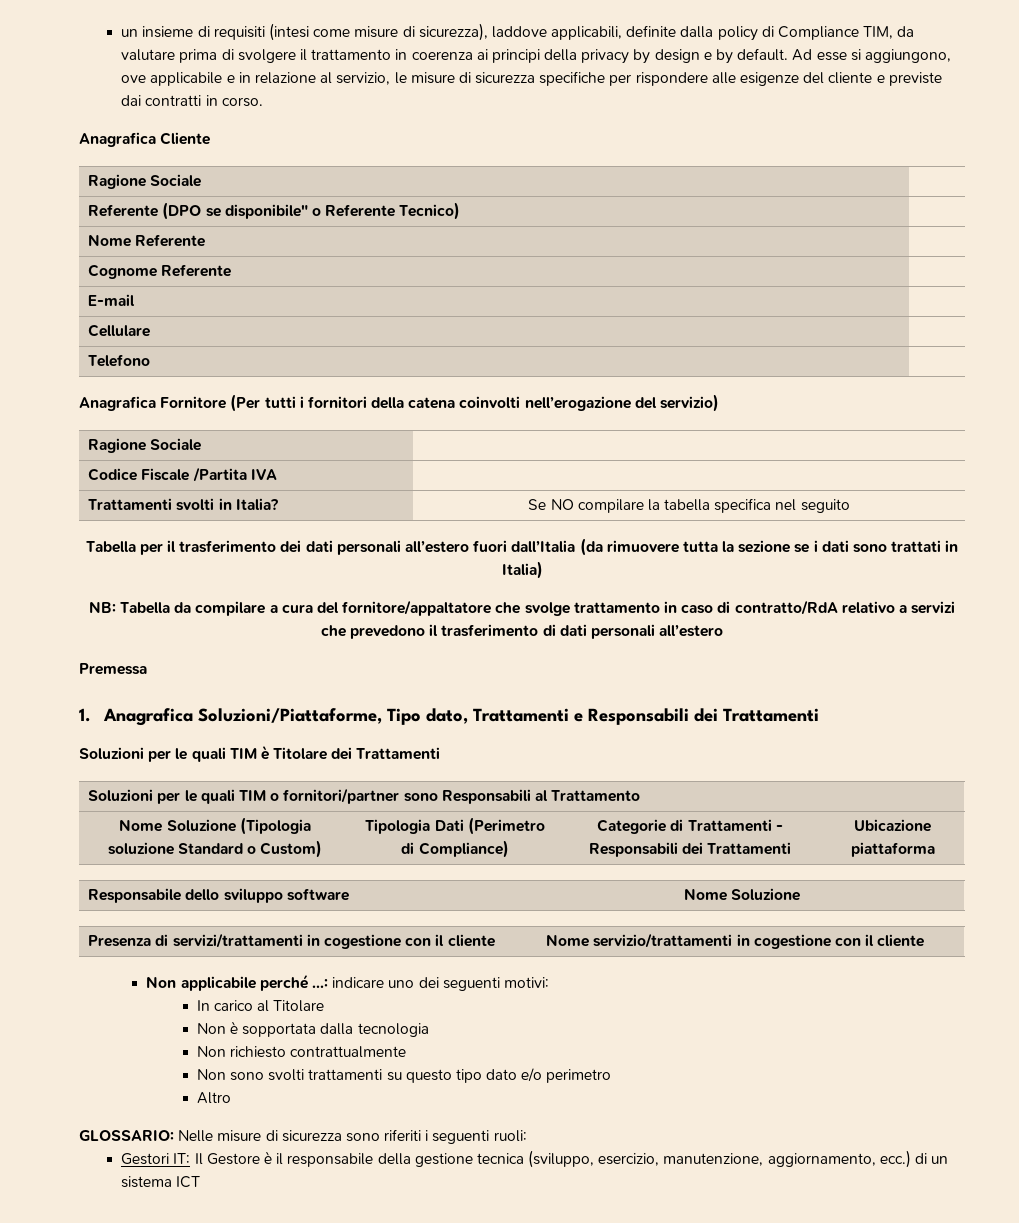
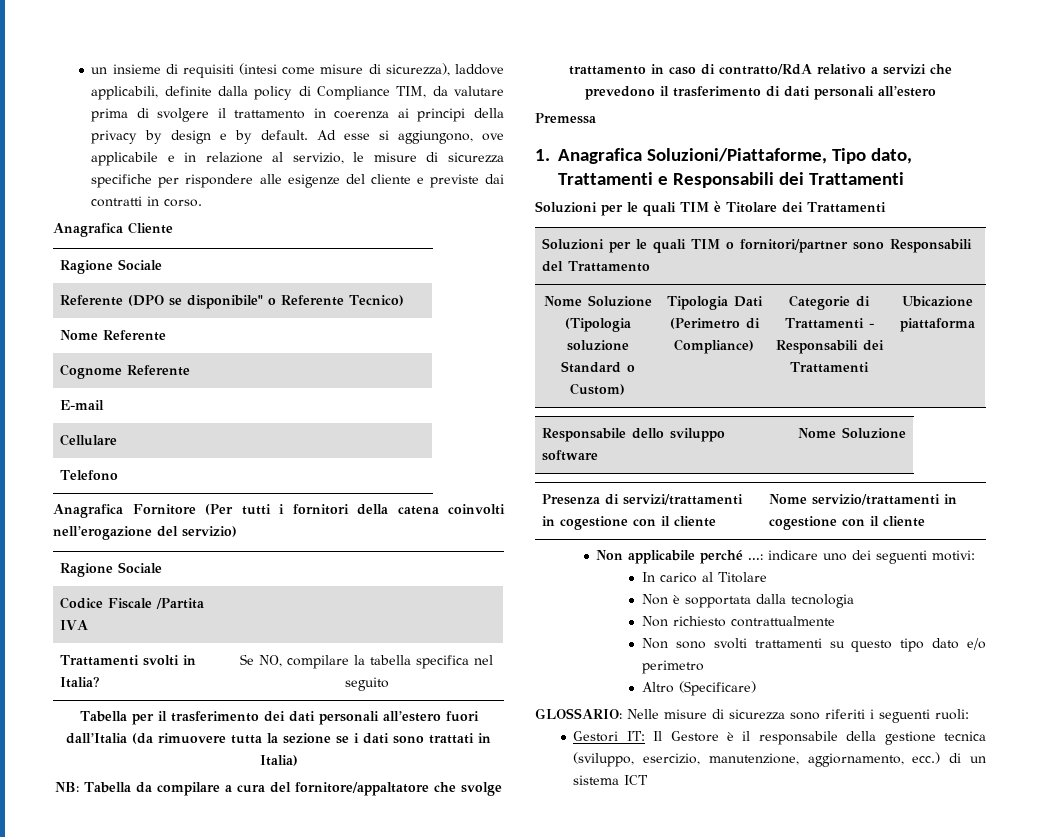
[550,499,574,510] NO -> [259,655,282,667] NO,
[534,790,548,801] al -> [541,261,563,272] del
(231, 1098) none -> [679,681,757,696] (Specificare)

